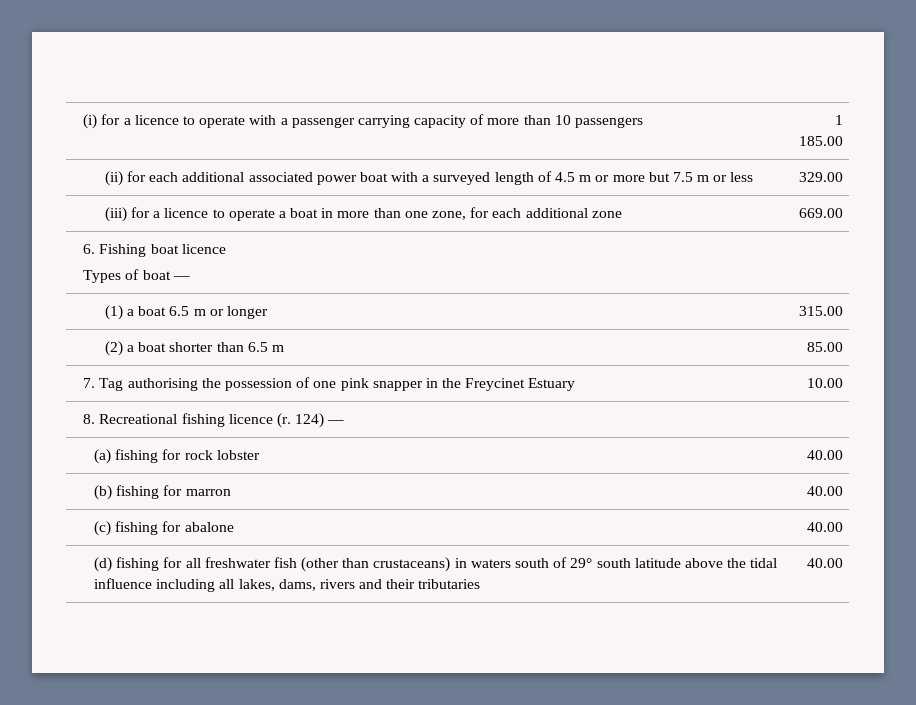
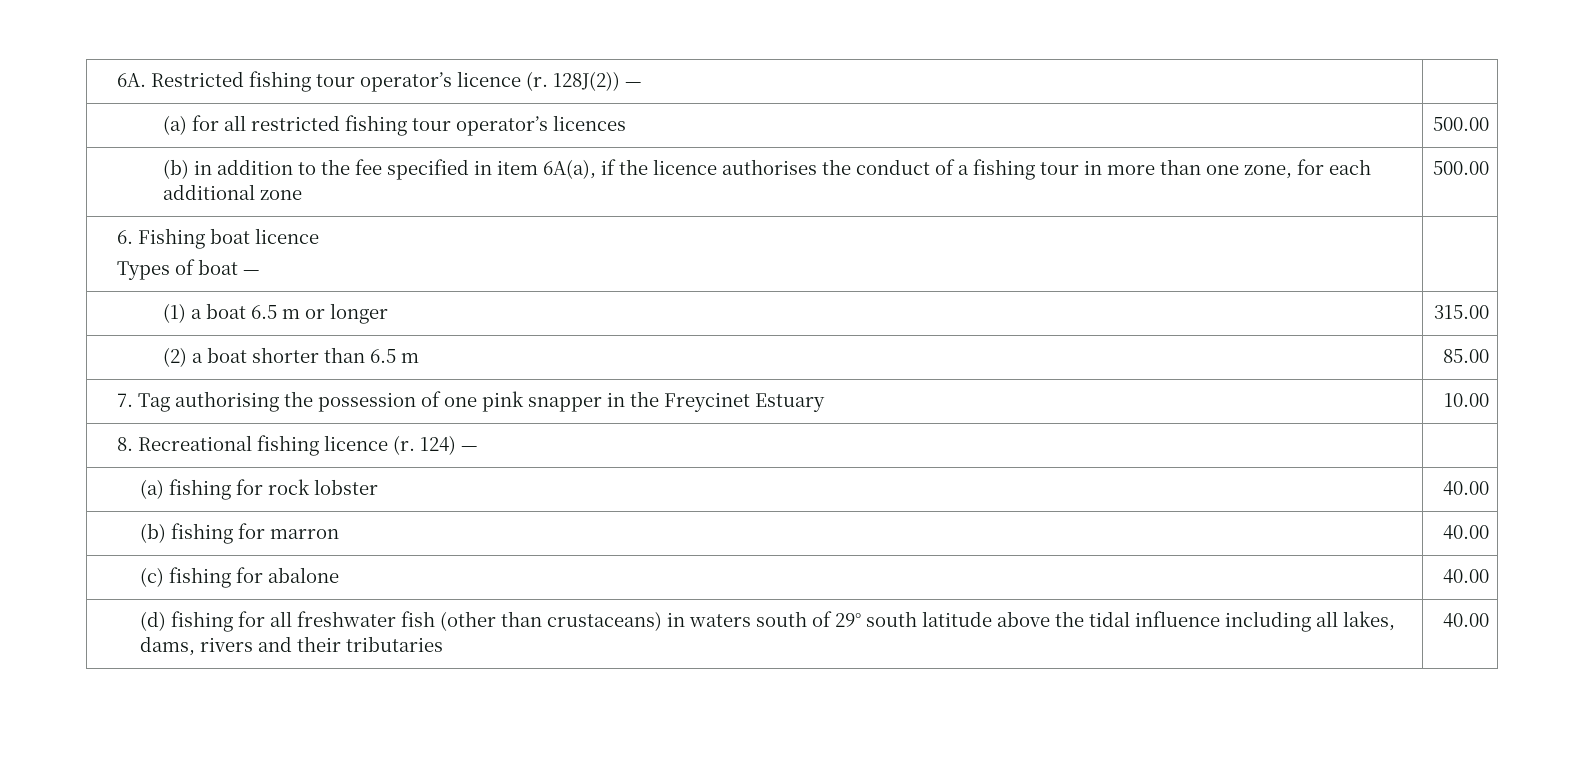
[83,114,644,129] [834,115,843,125] [798,136,843,146] [104,171,754,186] [798,172,843,182] [104,207,319,222] (i) for a licence to operate with a passenger carrying capacity of more than 10 passengers | 1 185.00 // (ii) for each additional associated power boat with a surveyed length of 4.5 m or more but 7.5 m or less | 329.00 // (iii) for a licence to operate a boat -> [117,71,642,92] [163,115,627,136] [1433,117,1490,131] [163,159,1080,180] 6A. Restricted fishing tour operator’s licence (r. 128J(2)) — | // (a) for all restricted fishing tour operator’s licences | 500.00 // (b) in addition to the fee specified in item 6A(a), if the licence authorises the conduct of a fishing tour
[798,208,843,218] 669.00 -> [1433,161,1490,175] 500.00

